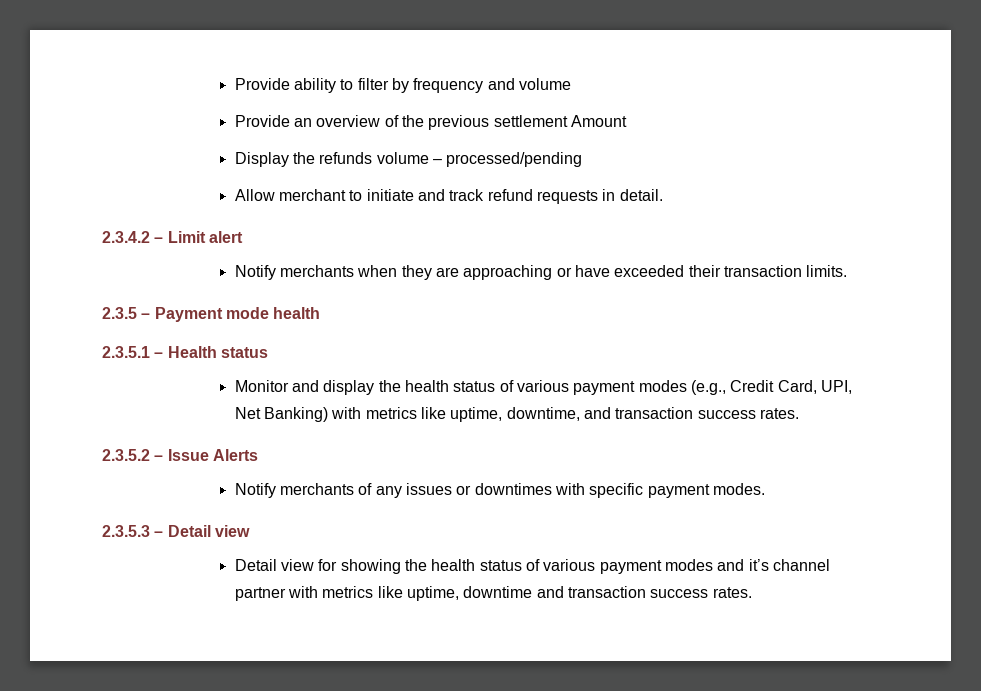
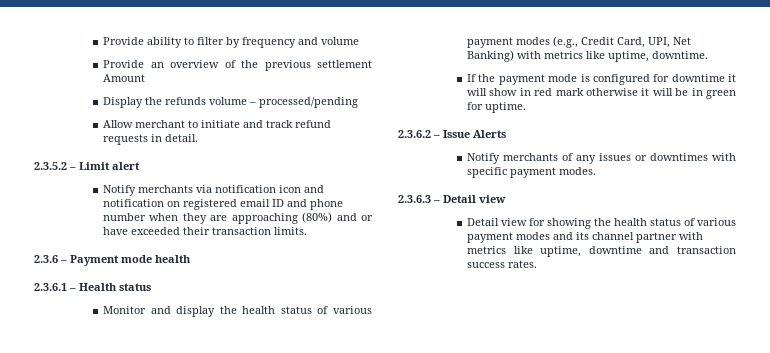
[102,231,150,243] 2.3.4.2 -> [34,162,67,170] 2.3.5.2
(354, 271) none -> [195,185,324,193] [102,199,343,210] [102,213,146,221] via notification icon and notification on registered email ID and phone number
(553, 272) none -> [302,212,357,223] (80%) and
[102,307,137,319] 2.3.5 -> [34,255,58,263] 2.3.6
[102,346,150,358] 2.3.5.1 -> [34,283,67,291] 2.3.6.1
[506,407,799,421] [102,449,150,461] downtime, and transaction success rates. // 2.3.5.2 -> [651,51,708,59] [466,74,736,85] [466,88,736,99] [466,102,526,113] [398,130,431,138] downtime. // If the payment mode is configured for downtime it will show in red mark otherwise it will be in green for uptime. // 2.3.6.2
[102,525,150,537] 2.3.5.3 -> [398,195,431,203] 2.3.6.3
[748,559,769,571] it’s -> [575,232,589,240] its

